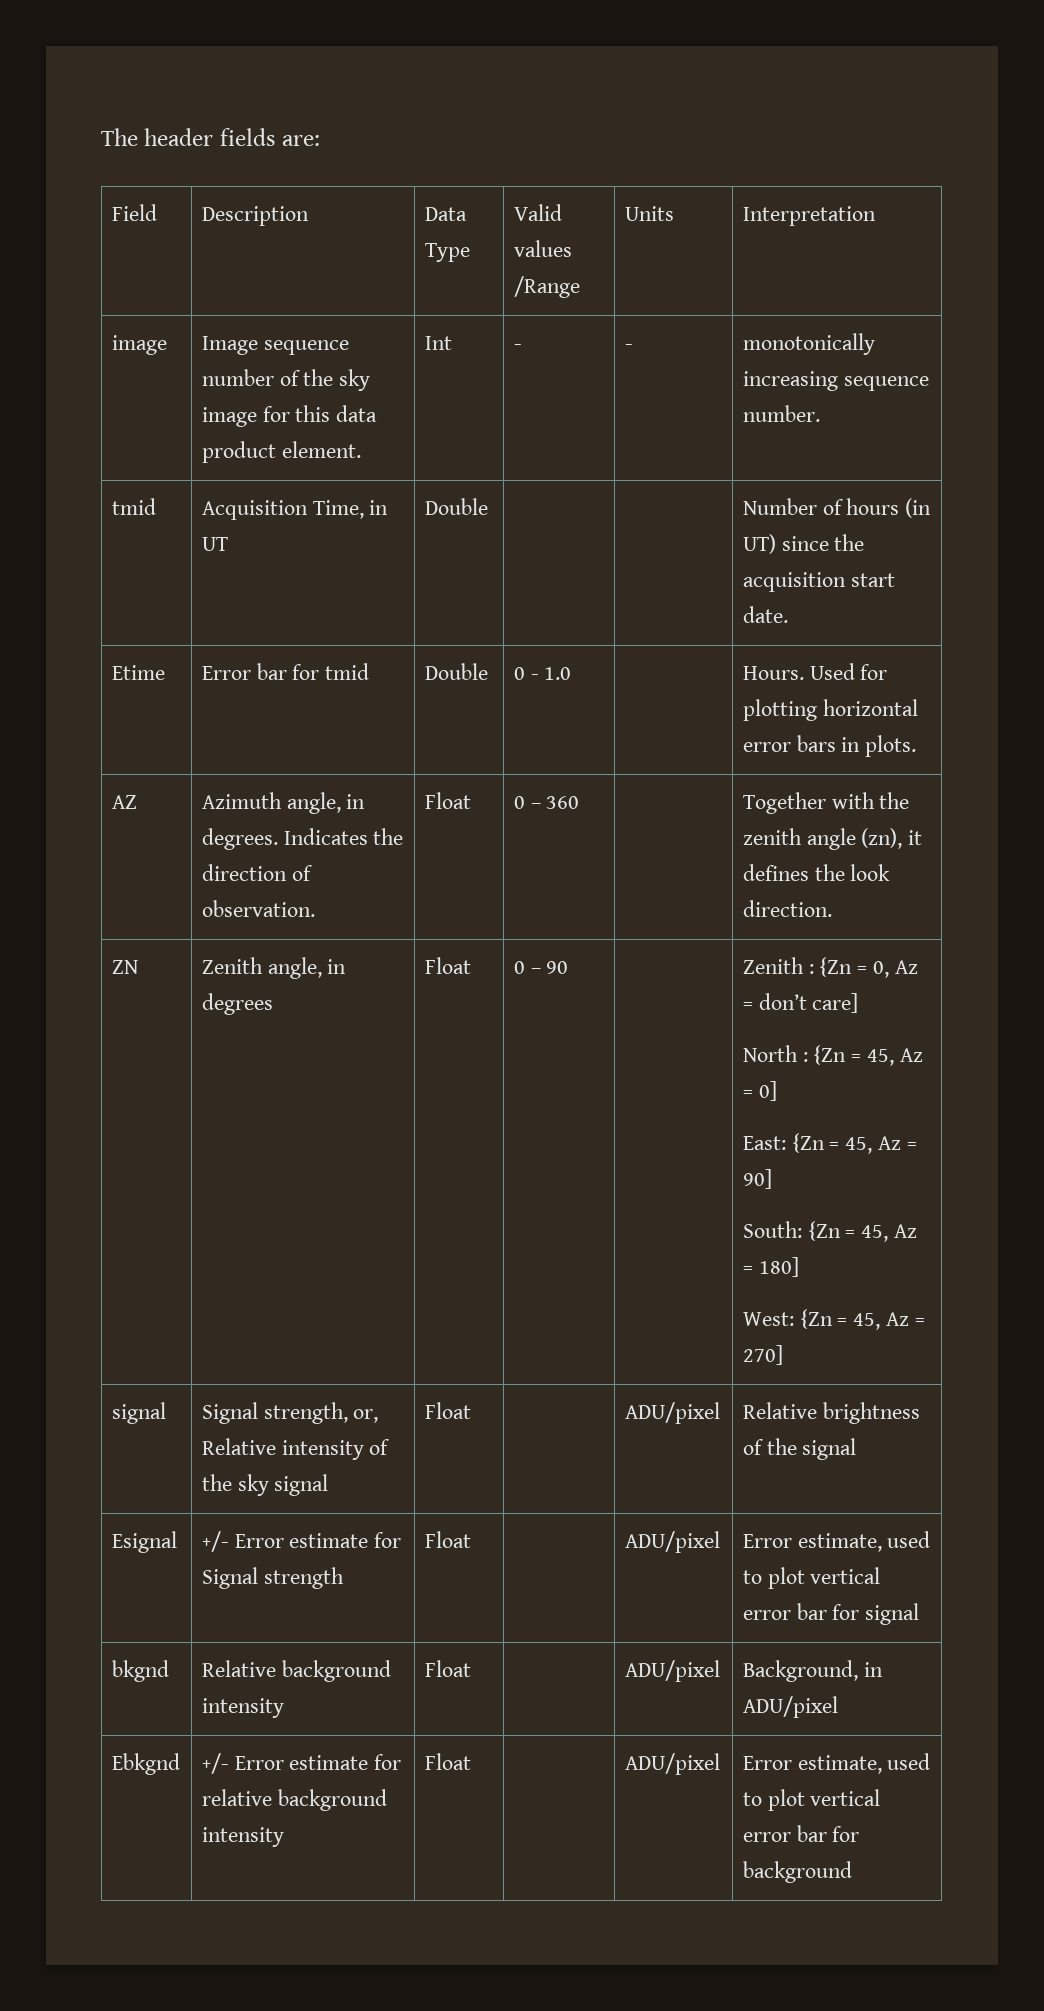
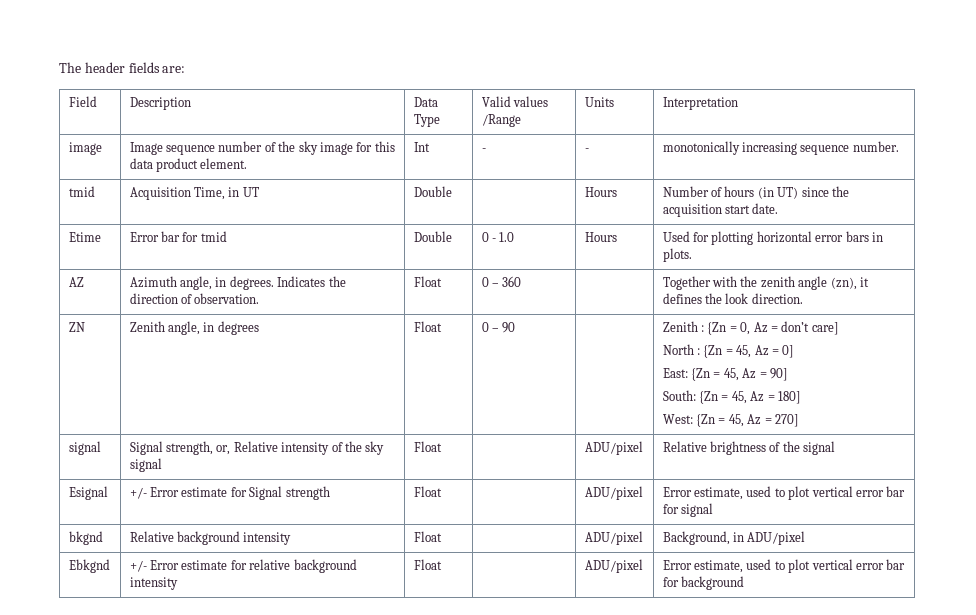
(488, 506) none -> [584,187,617,197] Hours
[742,666,804,680] | Hours. -> [584,232,617,242] Hours |

